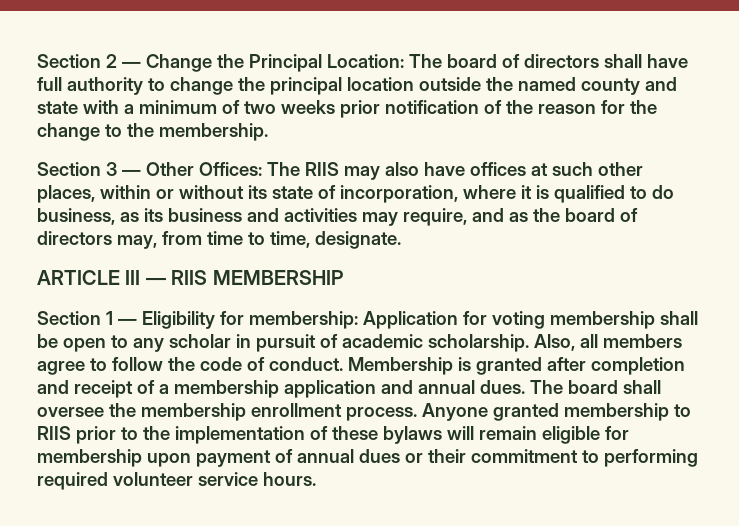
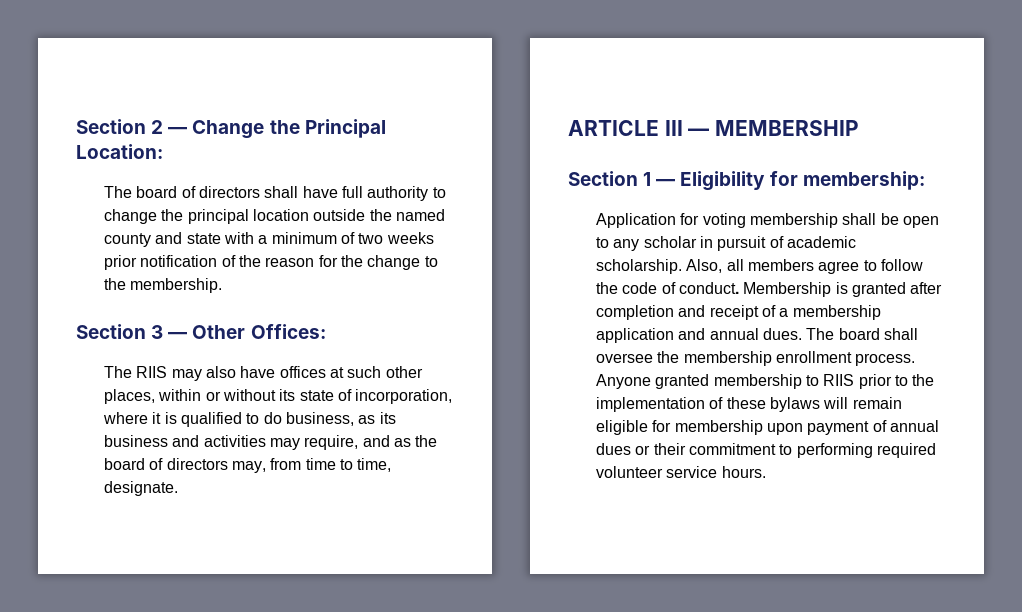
(404, 61) none -> (163, 151) //
(262, 169) none -> (326, 331) //
[171,270,208,285] RIIS -> (710, 132) none
(358, 320) none -> (925, 180) //

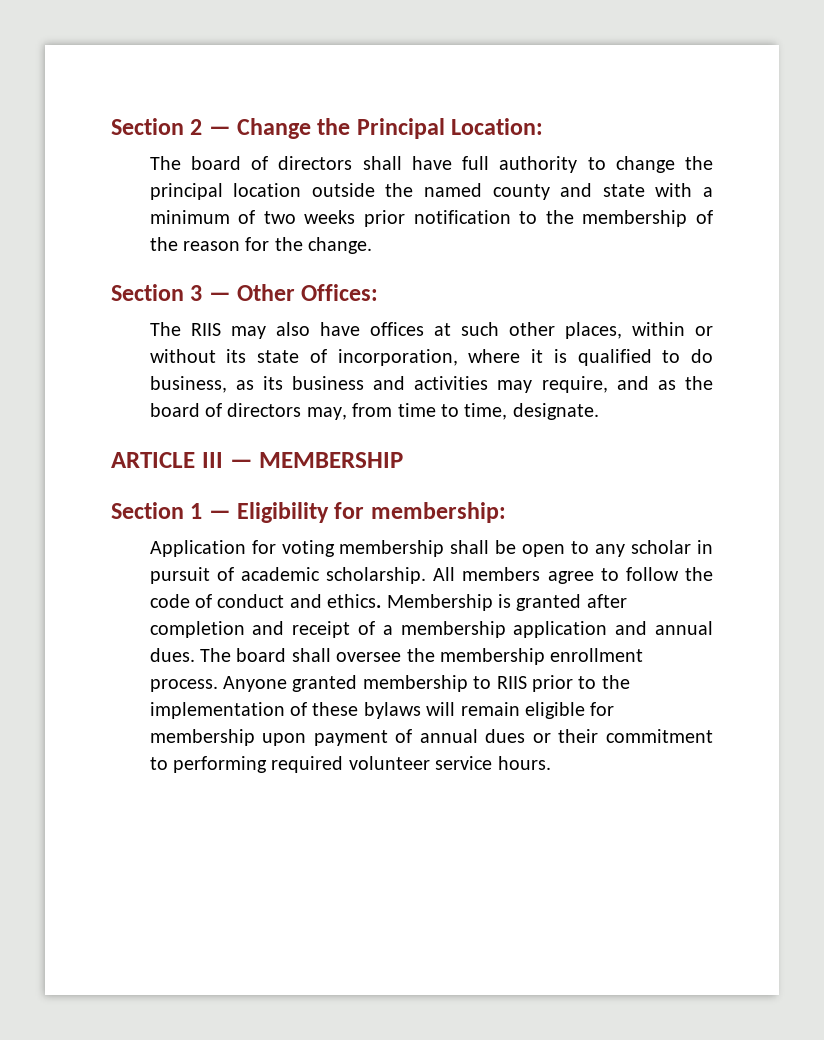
(218, 261) none -> [519,210,688,227] to the membership
[367,255,438,270] [104,278,223,293] change to the membership. -> [308,237,373,254] change.
[686,259,744,273] Also, all -> [433,567,456,581] All
[679,282,740,294] conduct. -> [217,594,382,608] conduct and ethics.

